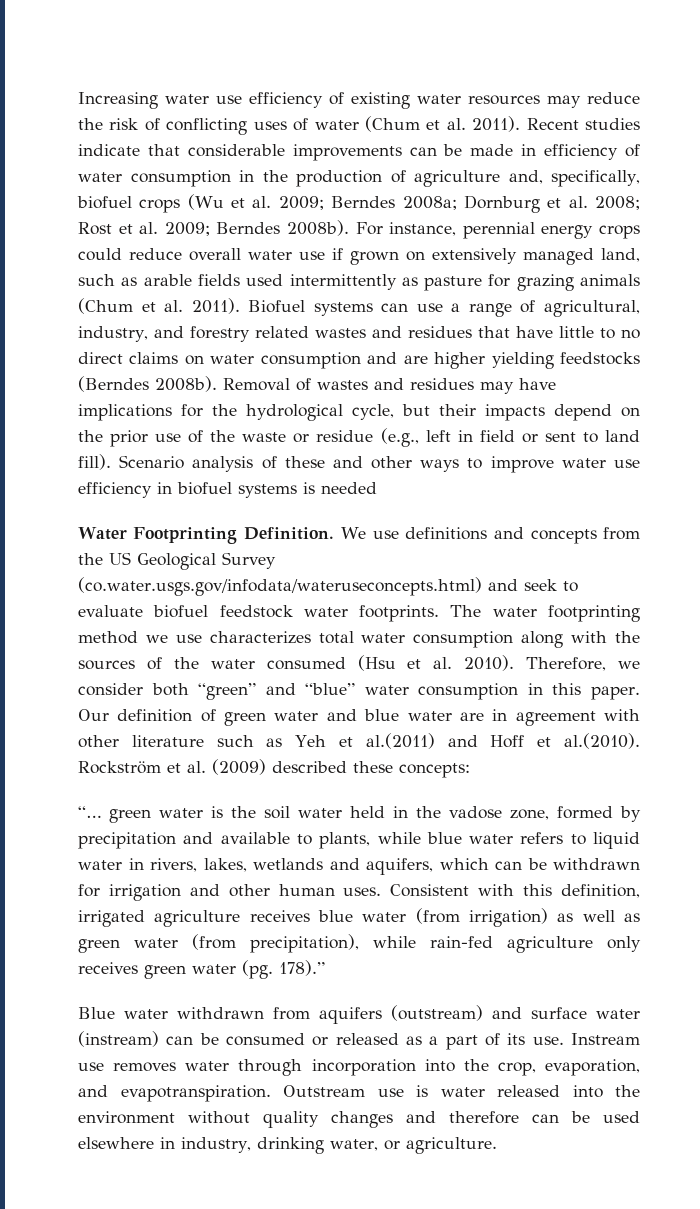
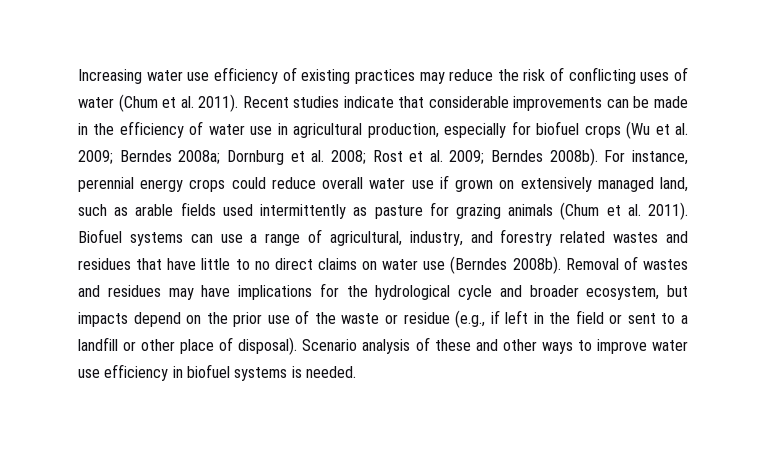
[417,94,540,105] water resources -> [354,69,415,84] practices
(537, 150) none -> [93,123,115,135] the
[130,170,641,187] consumption in the production of agriculture and, specifically, -> [250,121,531,138] use in agricultural production, especially for
[260,352,641,369] consumption and are higher yielding feedstocks -> [423,261,446,270] use
[352,404,476,420] cycle, but their -> [458,285,688,300] cycle and broader ecosystem, but
(419, 437) none -> [490,310,500,324] if
(473, 436) none -> [549,312,571,324] the
[605,430,640,442] [78,454,111,470] land fill). -> [681,315,688,324] [78,337,298,355] a landfill or other place of disposal).
[321,482,377,494] [78,527,640,544] [78,552,276,570] [78,577,578,596] [78,605,640,622] [78,631,641,648] [78,655,640,671] [78,683,641,700] [78,709,641,726] [78,733,640,749] [78,759,470,778] [78,806,641,823] [78,832,641,849] [78,858,640,875] [78,884,641,901] [78,908,640,927] [78,934,641,953] [78,960,325,979] [78,1005,640,1024] [78,1031,640,1050] [78,1059,640,1076] [78,1085,640,1102] [78,1111,640,1128] [78,1137,497,1154] needed // Water Footprinting Definition. We use definitions and concepts from the US Geological Survey (co.water.usgs.gov/infodata/wateruseconcepts.html) and seek to evaluate biofuel feedstock water footprints. The water footprinting method we use characterizes total water consumption along with the sources of the water consumed (Hsu et al. 2010). Therefore, we consider both “green” and “blue” water consumption in this paper. Our definition of green water and blue water are in agreement with other literature such as Yeh et al.(2011) and Hoff et al.(2010). Rockström et al. (2009) described these concepts: // “… green water is the soil water held in the vadose zone, formed by precipitation and available to plants, while blue water refers to liquid water in rivers, lakes, wetlands and aquifers, which can be withdrawn for irrigation and other human uses. Consistent with this definition, irrigated agriculture receives blue water (from irrigation) as well as green water (from precipitation), while rain-fed agriculture only receives green water (pg. 178).” // Blue water withdrawn from aquifers (outstream) and surface water (instream) can be consumed or released as a part of its use. Instream use removes water through incorporation into the crop, evaporation, and evapotranspiration. Outstream use is water released into the environment without quality changes and therefore can be used elsewhere in industry, drinking water, or agriculture. -> [305,366,356,378] needed.

